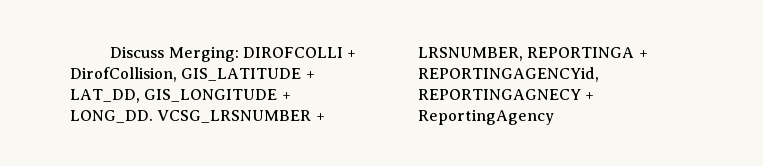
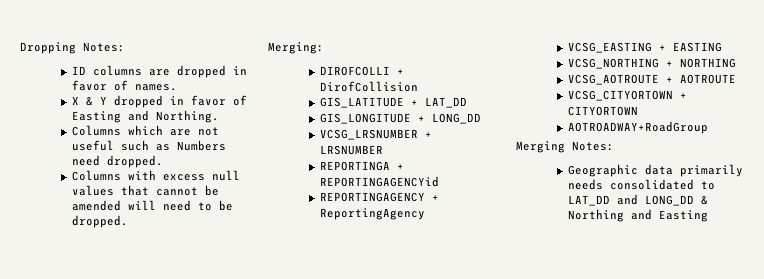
[110,46,165,58] Discuss -> [20,42,125,54] [71,65,247,78] [71,80,177,91] [71,95,247,108] [71,110,219,123] [71,125,219,136] [71,140,226,151] [71,155,163,168] [71,170,240,181] [71,185,219,196] [71,200,233,211] [71,215,128,228] Dropping Notes: // ID columns are dropped in favor of names. // X & Y dropped in favor of Easting and Northing. // Columns which are not useful such as Numbers need dropped. // Columns with excess null values that cannot be amended will need to be dropped. //
(239, 54) none -> (324, 48) //
[70,67,177,82] DirofCollision, -> [319,81,418,92] DirofCollision //
[70,89,140,103] LAT_DD, -> [424,97,467,108] LAT_DD //
[70,110,153,123] LONG_DD. -> [431,113,481,124] LONG_DD //
[418,47,523,61] LRSNUMBER, -> [319,145,383,155] LRSNUMBER //
[418,67,599,82] [418,89,581,100] REPORTINGAGENCYid, REPORTINGAGNECY -> [319,176,439,187] [319,192,425,202] REPORTINGAGENCYid // REPORTINGAGENCY
(554, 117) none -> [567,42,722,53] [567,58,736,69] [567,74,736,85] [567,90,687,101] [567,106,638,116] [567,121,708,134] [516,141,614,153] [567,164,743,177] [567,179,715,190] [567,194,708,206] [567,209,708,222] // VCSG_EASTING + EASTING // VCSG_NORTHING + NORTHING // VCSG_AOTROUTE + AOTROUTE // VCSG_CITYORTOWN + CITYORTOWN // AOTROADWAY+RoadGroup // Merging Notes: // Geographic data primarily needs consolidated to LAT_DD and LONG_DD & Northing and Easting

